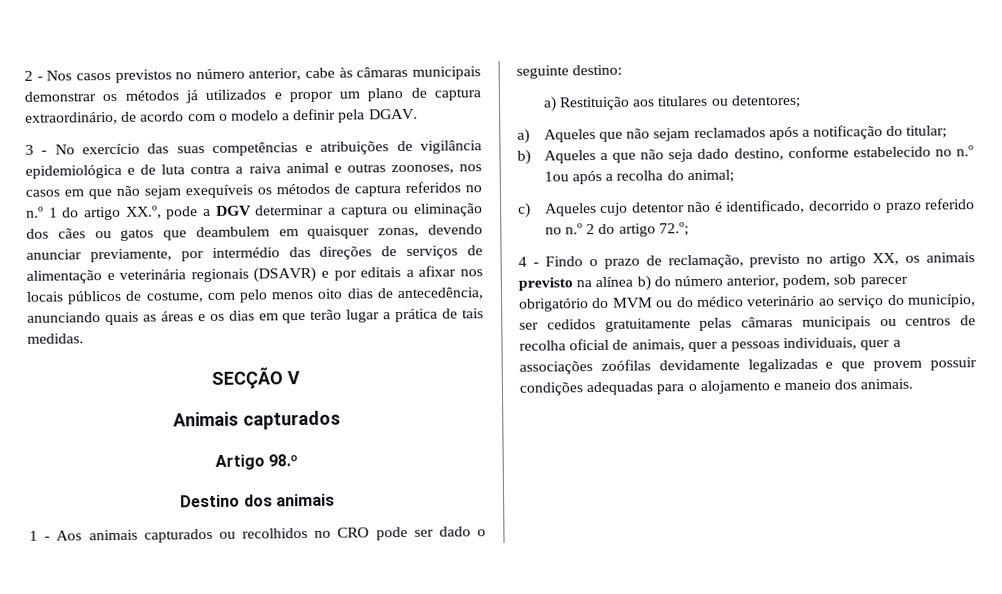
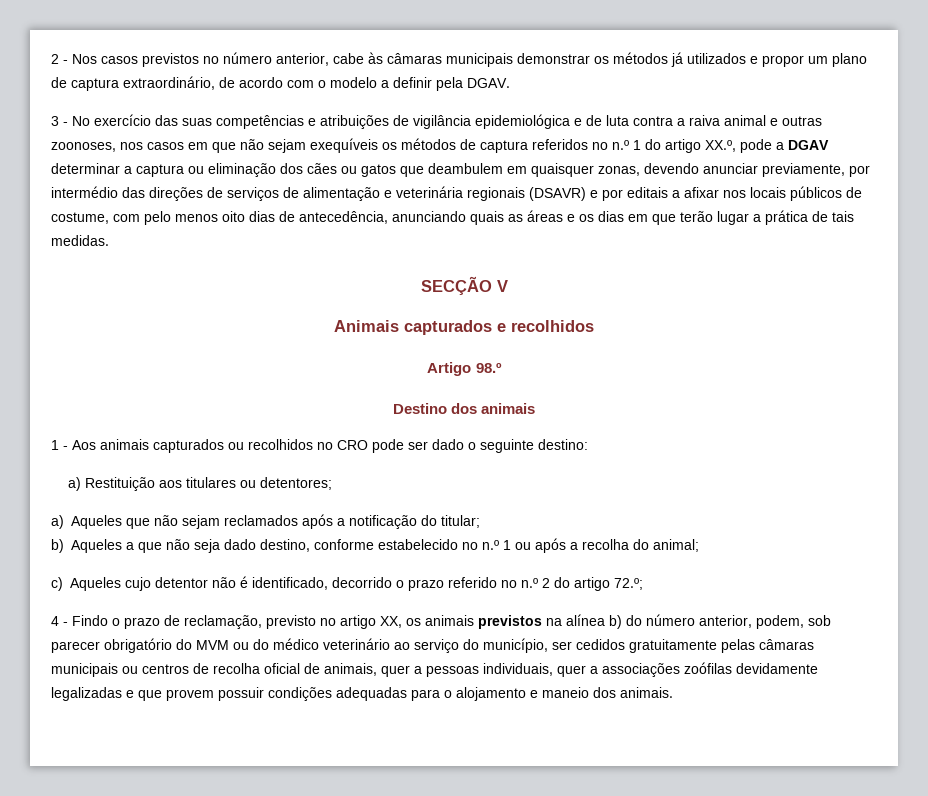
[215,205,252,216] DGV -> [788,140,829,150] DGAV
(341, 420) none -> [497,320,594,332] e recolhidos
[543,171,569,182] 1ou -> [503,540,531,550] 1 ou
[518,277,573,291] previsto -> [478,615,542,629] previstos

